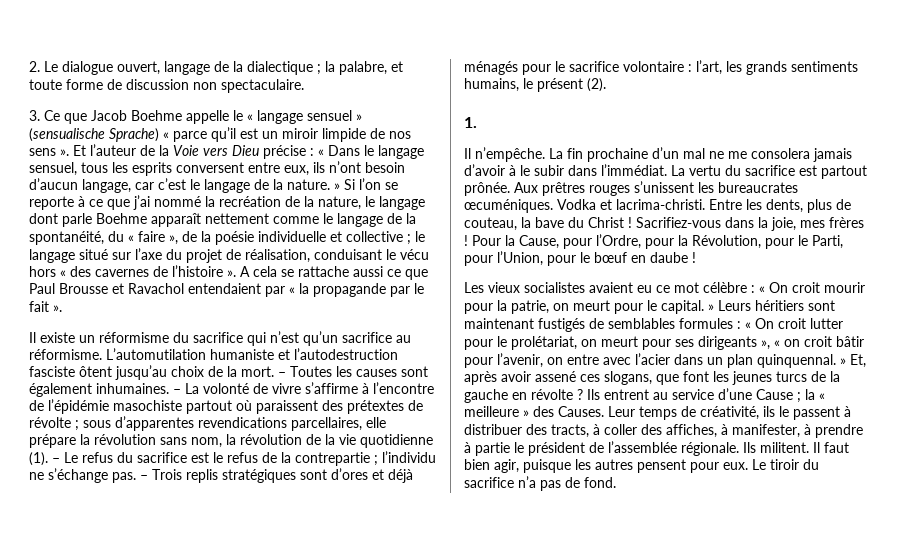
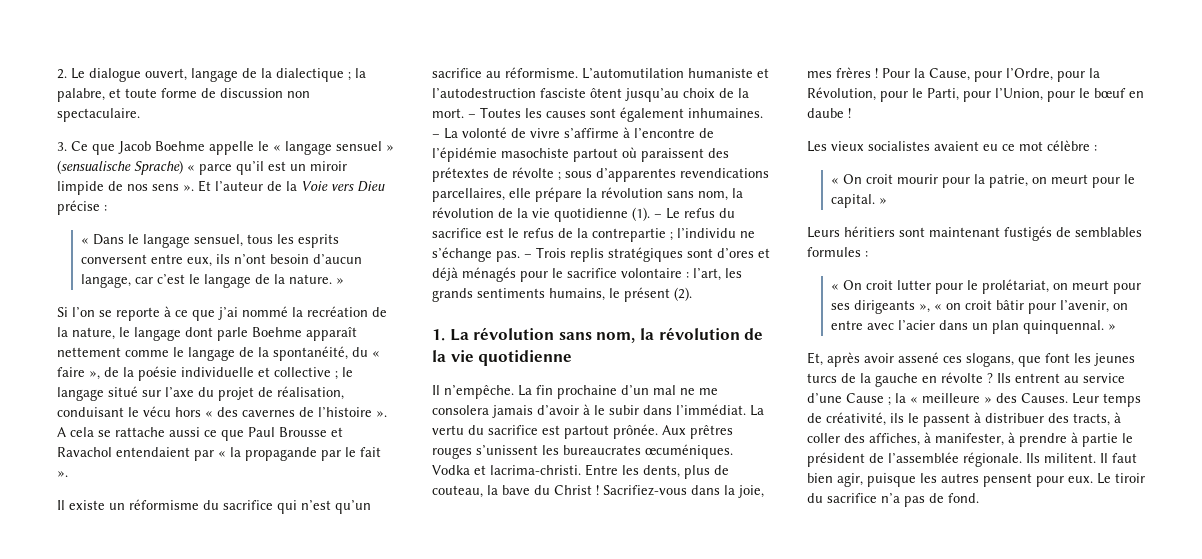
(314, 152) none -> (107, 208) //
(340, 186) none -> (345, 281) //
(477, 122) none -> [449,327,764,343] [432,350,573,366] La révolution sans nom, la révolution de la vie quotidienne
(755, 289) none -> (1097, 148) //
(714, 307) none -> (888, 201) //
(741, 325) none -> (868, 254) //
(846, 361) none -> (1117, 327) //

